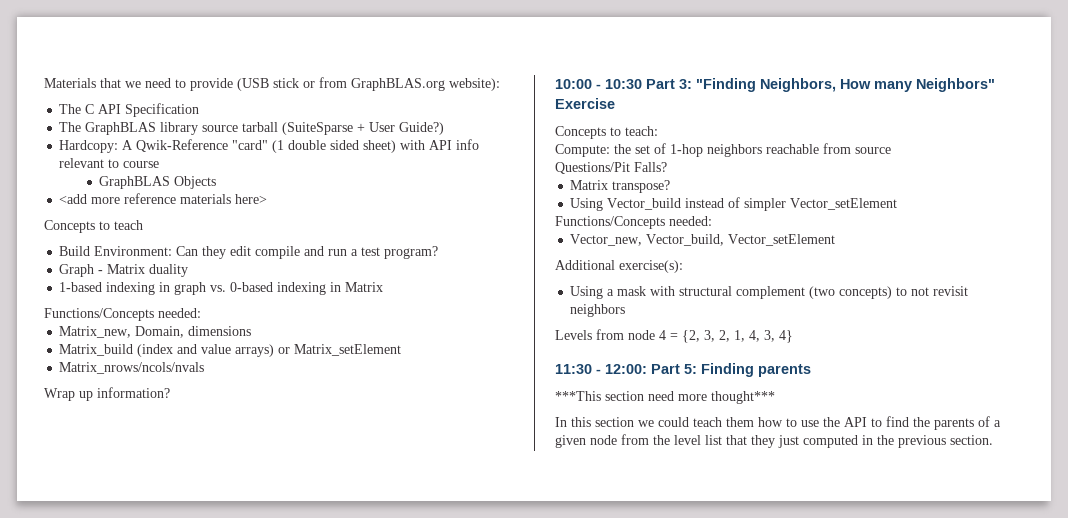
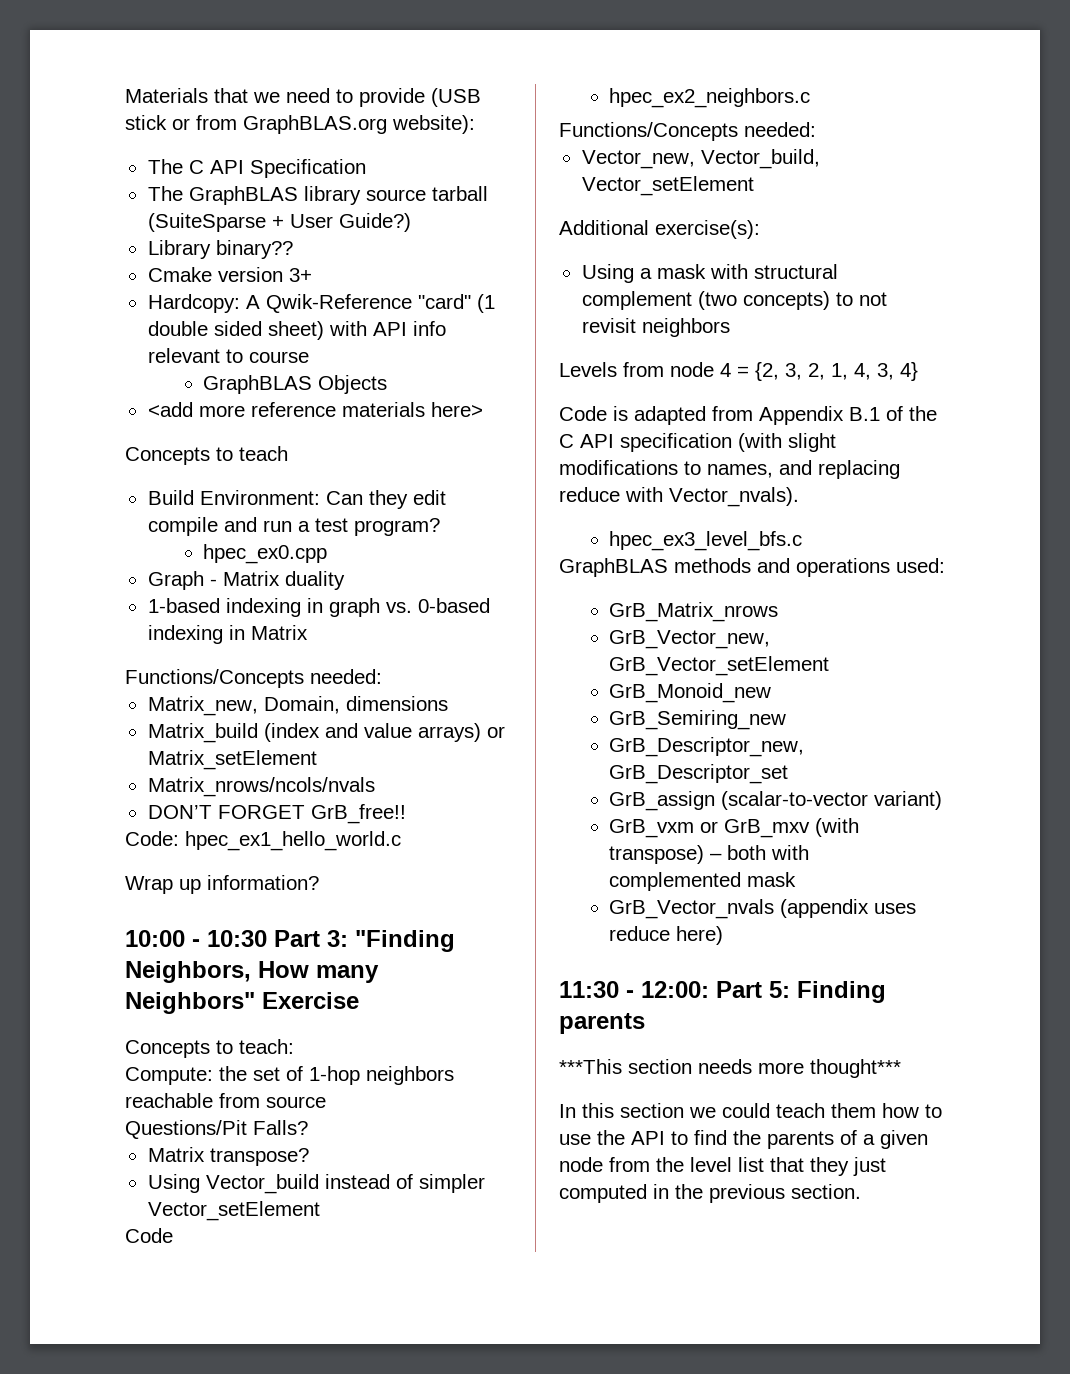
(445, 128) none -> [147,240,293,259] [147,267,312,282] // Library binary?? // Cmake version 3+
(439, 252) none -> [202,544,327,564] // hpec_ex0.cpp
(205, 368) none -> [147,804,406,824] [125,831,401,851] // DON’T FORGET GrB_free!! // Code: hpec_ex1_hello_world.c
(898, 204) none -> [125,1228,173,1243] [609,88,811,108] // Code // hpec_ex2_neighbors.c
(793, 336) none -> [559,406,937,425] [559,433,836,452] [559,460,900,479] [559,487,799,507] [609,531,803,551] [559,558,945,577] [609,602,779,622] [609,630,771,649] [609,656,830,676] [609,683,772,703] [609,710,787,730] [609,737,805,757] [609,764,789,784] [609,791,943,811] [609,818,860,838] [609,845,810,864] [609,872,797,891] [609,899,917,919] [609,926,724,945] // Code is adapted from Appendix B.1 of the C API specification (with slight modifications to names, and replacing reduce with Vector_nvals). // hpec_ex3_level_bfs.c // GraphBLAS methods and operations used: // GrB_Matrix_nrows // GrB_Vector_new, GrB_Vector_setElement // GrB_Monoid_new // GrB_Semiring_new // GrB_Descriptor_new, GrB_Descriptor_set // GrB_assign (scalar-to-vector variant) // GrB_vxm or GrB_mxv (with transpose) – both with complemented mask // GrB_Vector_nvals (appendix uses reduce here)
[648,391,674,401] need -> [698,1059,752,1074] needs

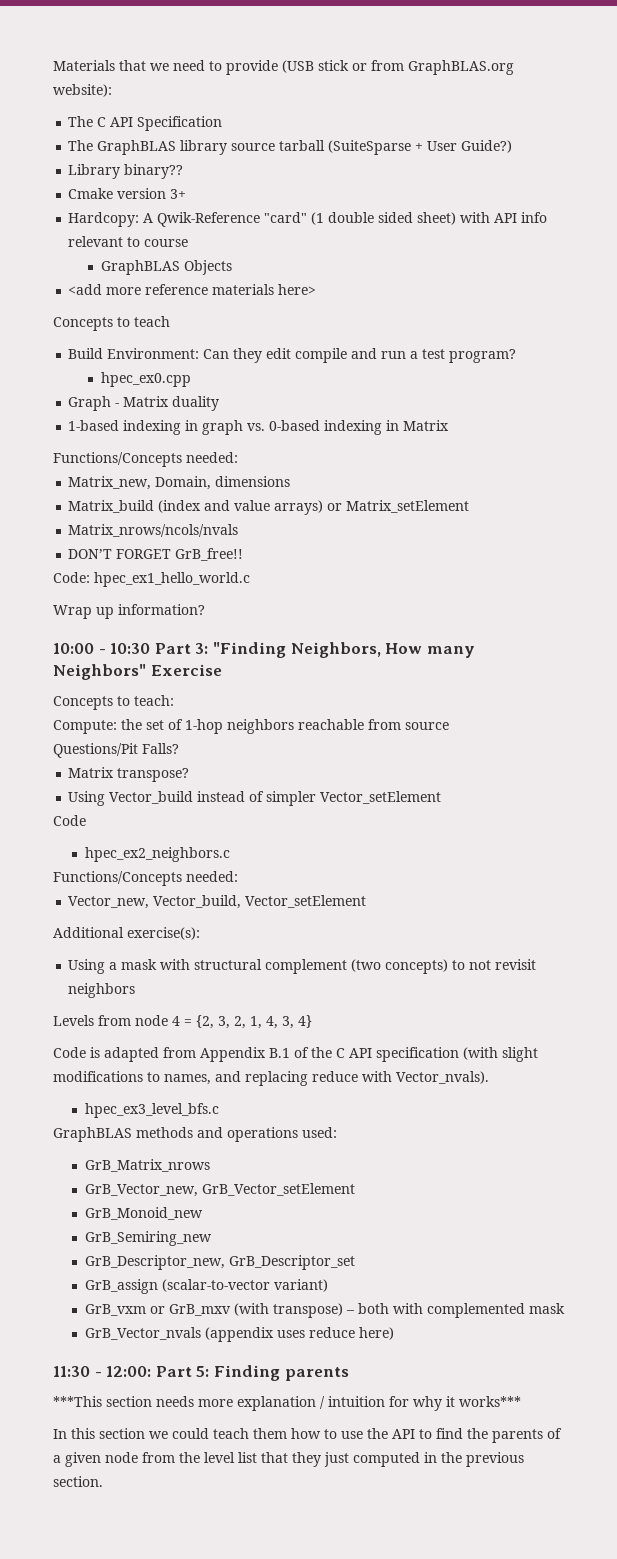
[810,1059,901,1078] thought*** -> [237,1396,521,1411] explanation / intuition for why it works***

